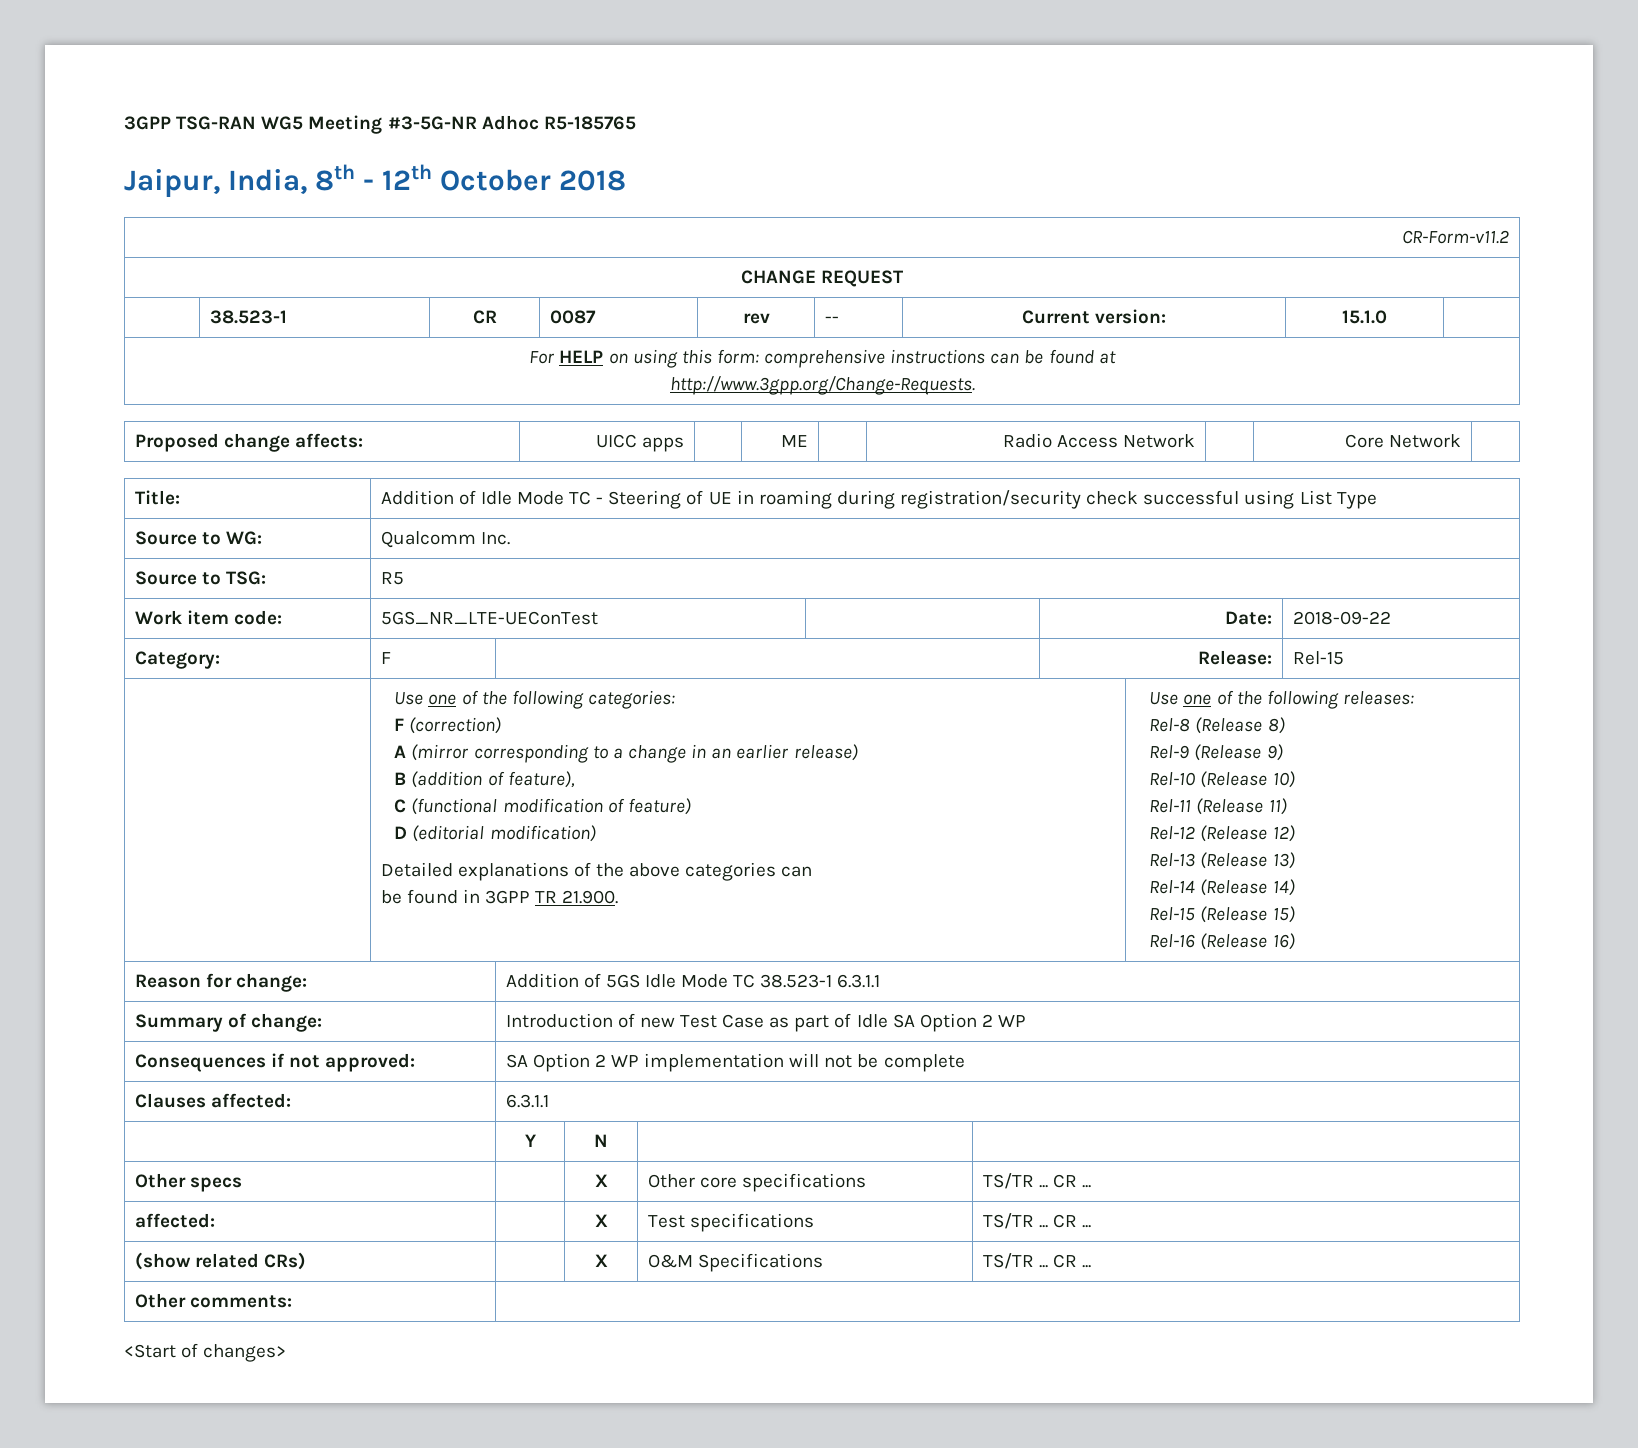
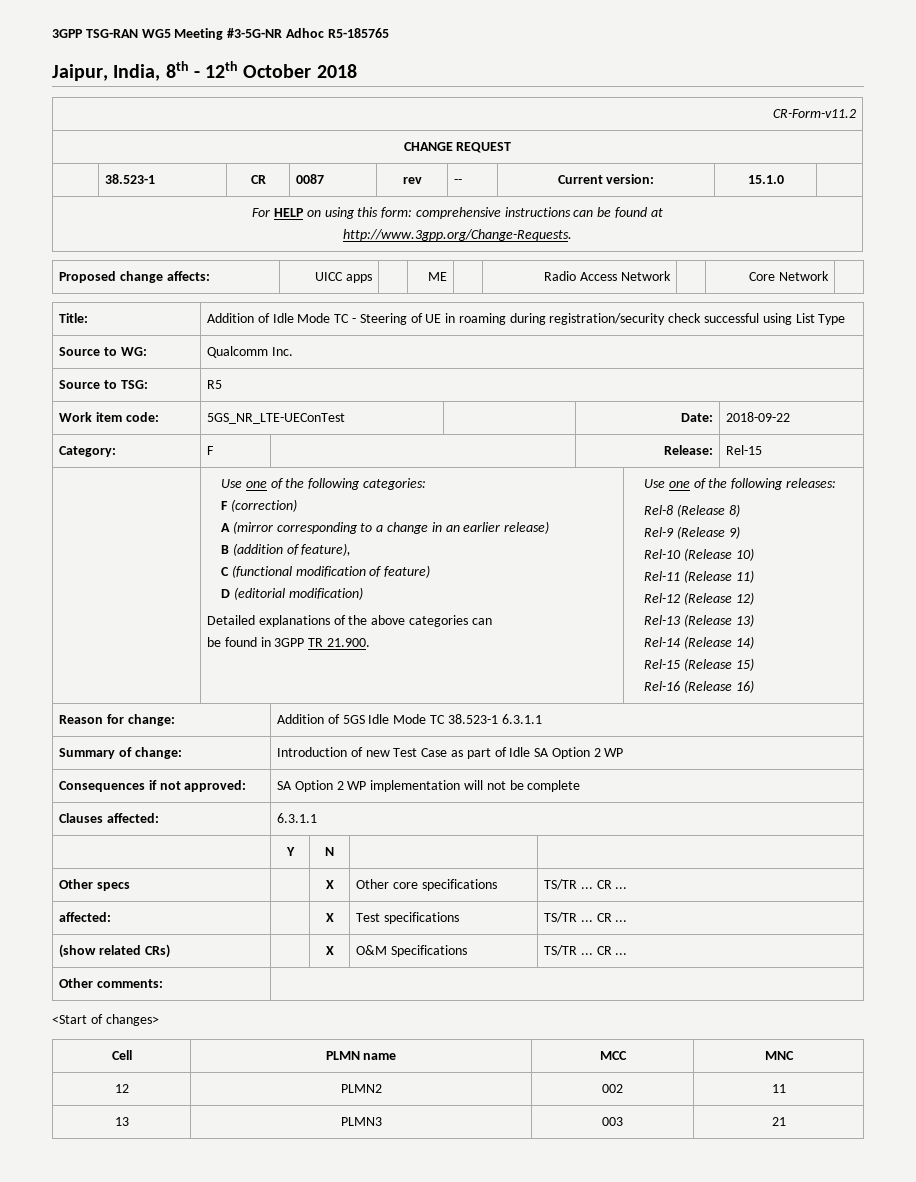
(287, 1353) none -> [111,1050,132,1060] [325,1051,397,1060] [599,1051,627,1060] [764,1051,794,1060] [114,1084,129,1093] [340,1084,382,1093] [602,1084,623,1093] [771,1084,786,1093] [114,1117,129,1126] [340,1117,382,1126] [602,1117,623,1126] [771,1117,786,1126] // Cell | PLMN name | MCC | MNC // 12 | PLMN2 | 002 | 11 // 13 | PLMN3 | 003 | 21

